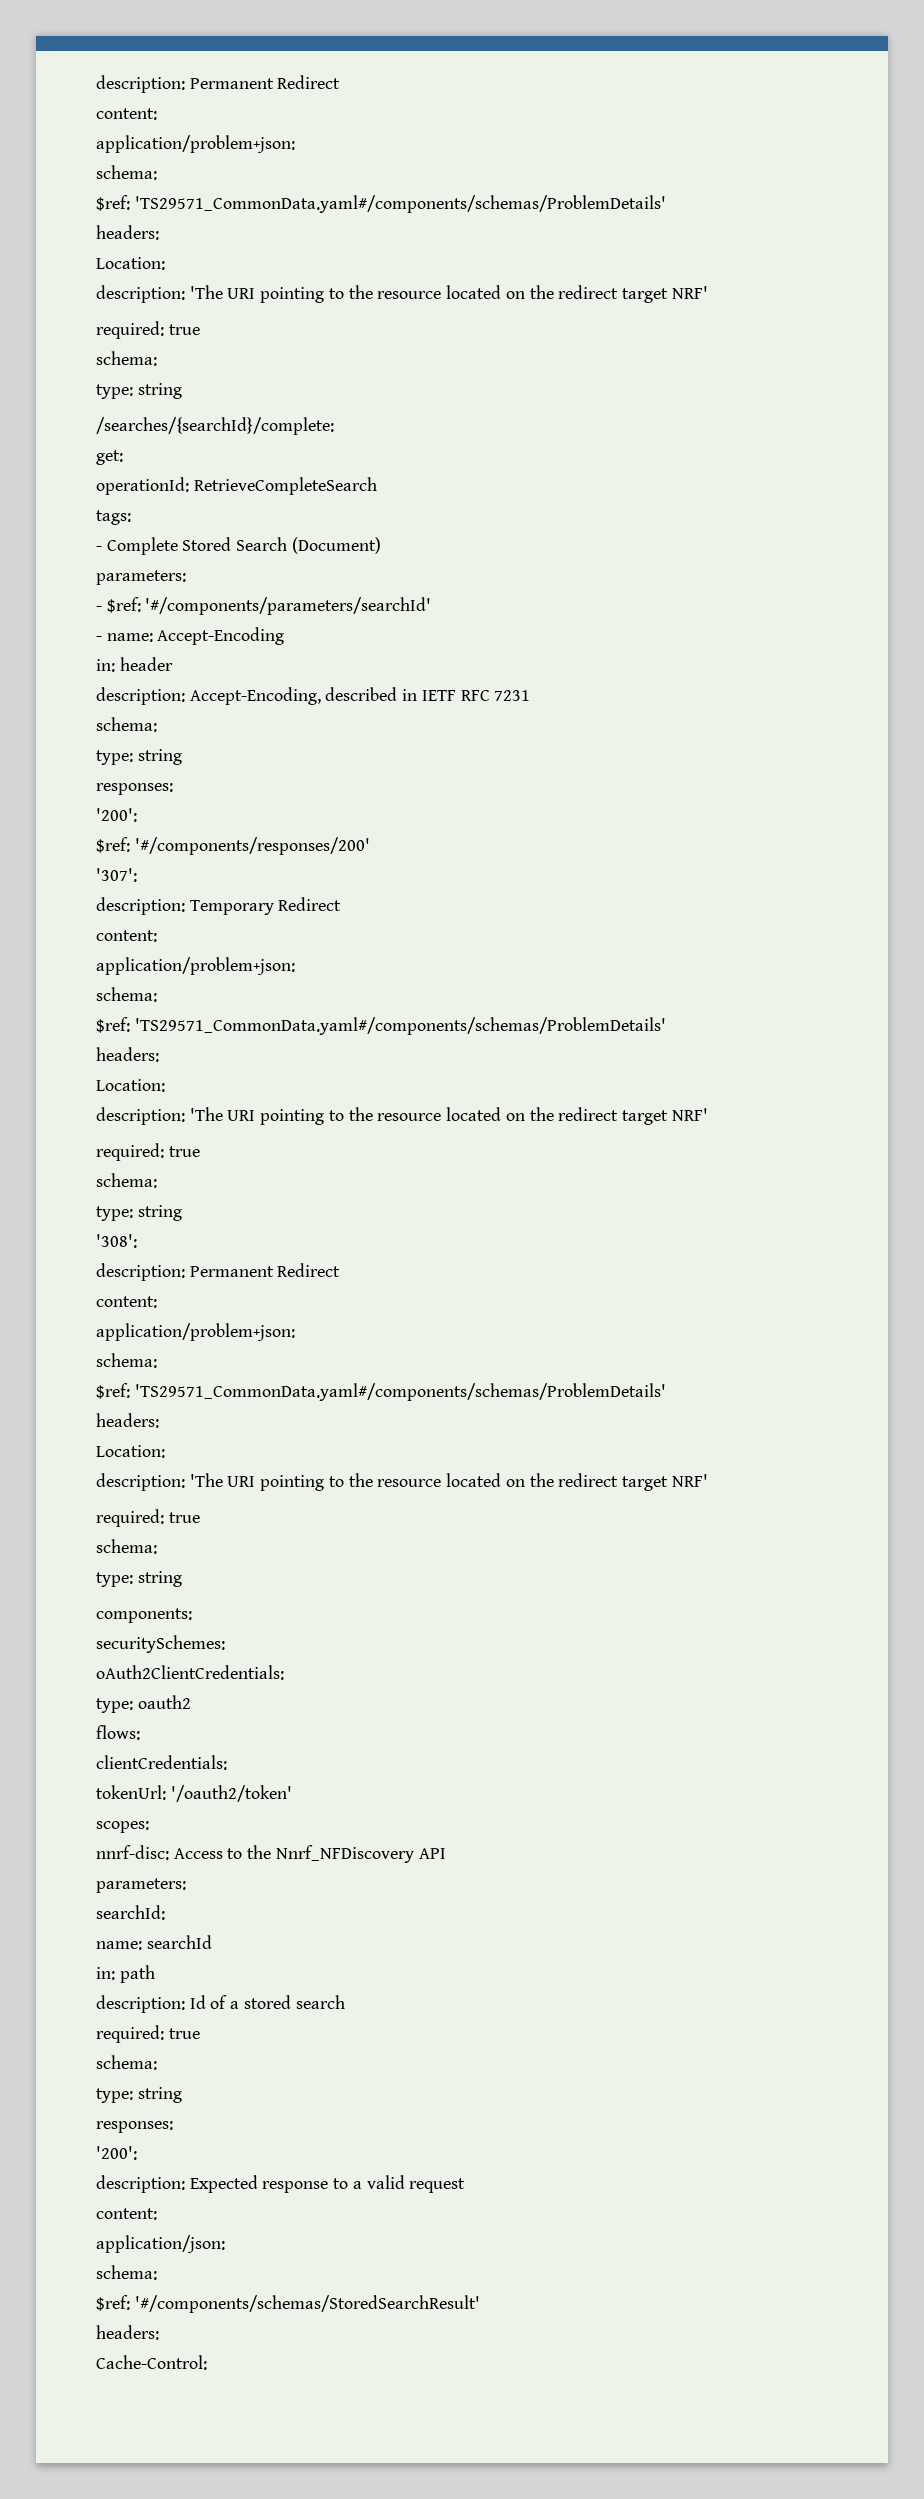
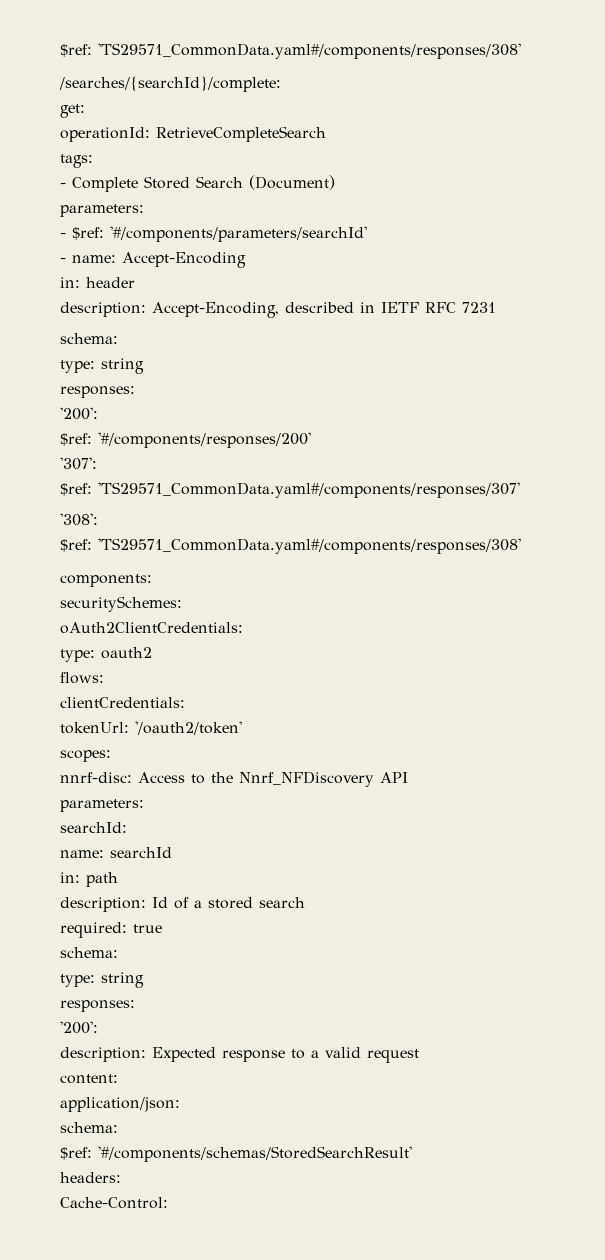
[96,75,341,93] [96,108,157,120] [96,135,295,153] [96,165,157,180] [96,195,666,213] [96,225,159,240] [96,257,165,270] [96,285,708,303] [96,321,200,339] [96,351,157,366] [96,383,182,399] description: Permanent Redirect // content: // application/problem+json: // schema: // $ref: 'TS29571_CommonData.yaml#/components/schemas/ProblemDetails' // headers: // Location: // description: 'The URI pointing to the resource located on the redirect target NRF' // required: true // schema: // type: string -> [60,43,521,59] $ref: 'TS29571_CommonData.yaml#/components/responses/308'
[96,897,342,915] [96,930,157,942] [96,957,295,975] [96,987,157,1002] [96,1017,666,1035] [96,1047,159,1062] [96,1079,165,1092] [96,1107,708,1125] [96,1143,200,1161] [96,1173,157,1188] [96,1205,182,1221] [96,1234,137,1248] [96,1263,341,1281] [96,1296,157,1308] [96,1323,295,1341] [96,1353,157,1368] [96,1383,666,1401] [96,1413,159,1428] [96,1445,165,1458] [96,1473,708,1491] [96,1509,200,1527] [96,1539,157,1554] [96,1571,182,1587] description: Temporary Redirect // content: // application/problem+json: // schema: // $ref: 'TS29571_CommonData.yaml#/components/schemas/ProblemDetails' // headers: // Location: // description: 'The URI pointing to the resource located on the redirect target NRF' // required: true // schema: // type: string // '308': // description: Permanent Redirect // content: // application/problem+json: // schema: // $ref: 'TS29571_CommonData.yaml#/components/schemas/ProblemDetails' // headers: // Location: // description: 'The URI pointing to the resource located on the redirect target NRF' // required: true // schema: // type: string -> [60,482,520,498] [60,513,98,526] [60,538,521,554] $ref: 'TS29571_CommonData.yaml#/components/responses/307' // '308': // $ref: 'TS29571_CommonData.yaml#/components/responses/308'

